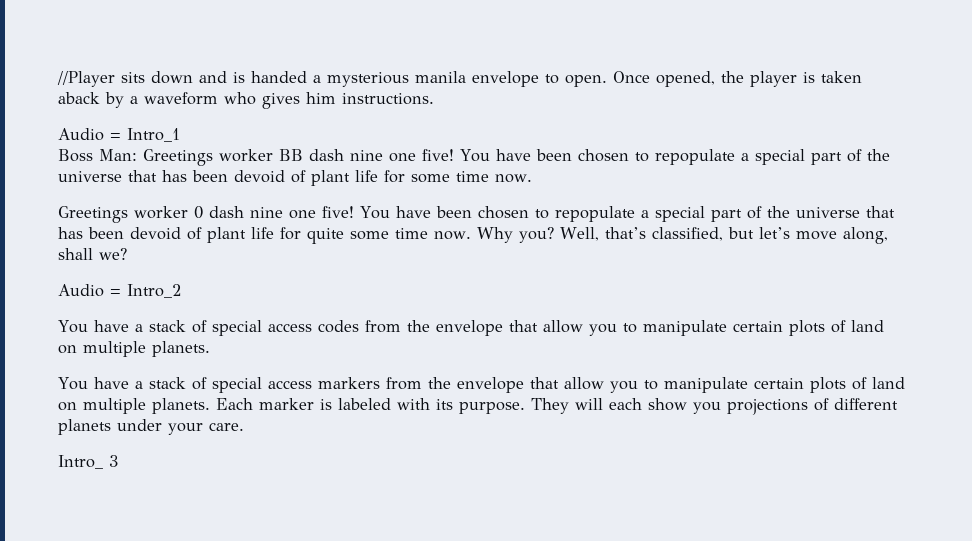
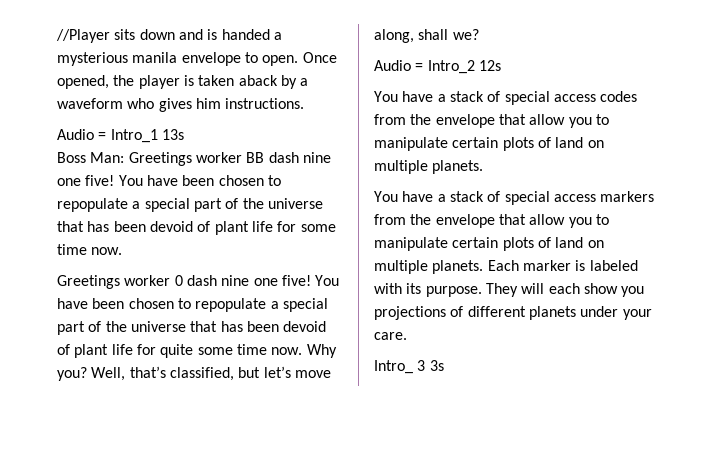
(180, 135) none -> [161,129,184,140] 13s
(181, 291) none -> [478,60,501,71] 12s
(118, 461) none -> [429,360,444,371] 3s

